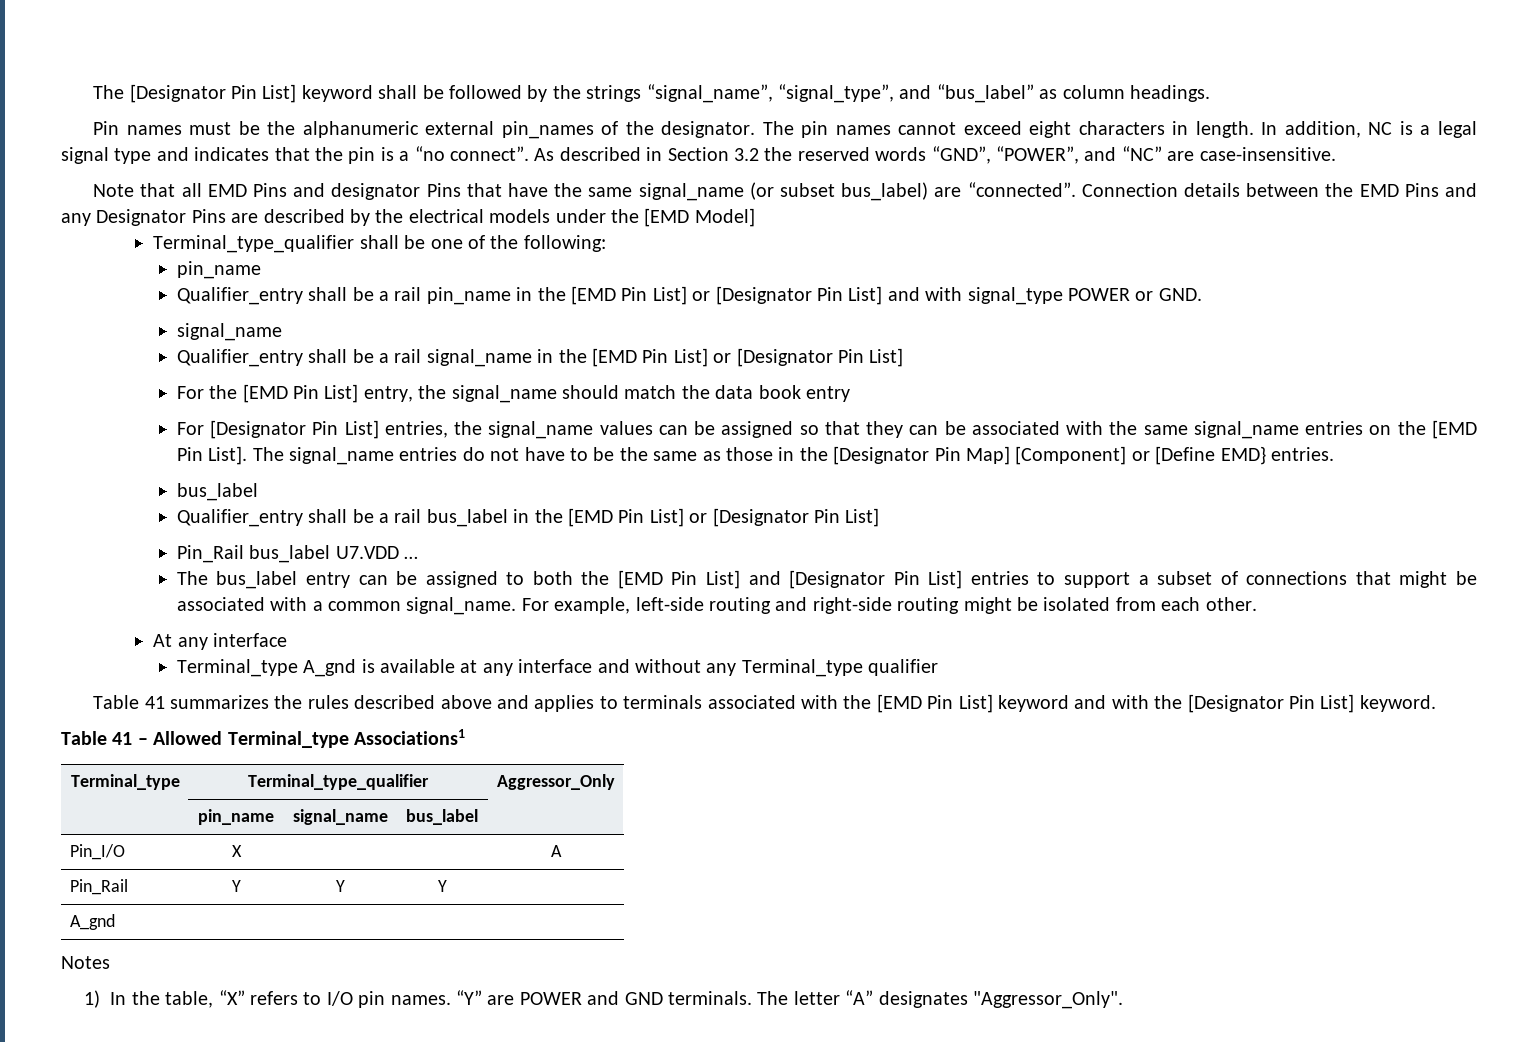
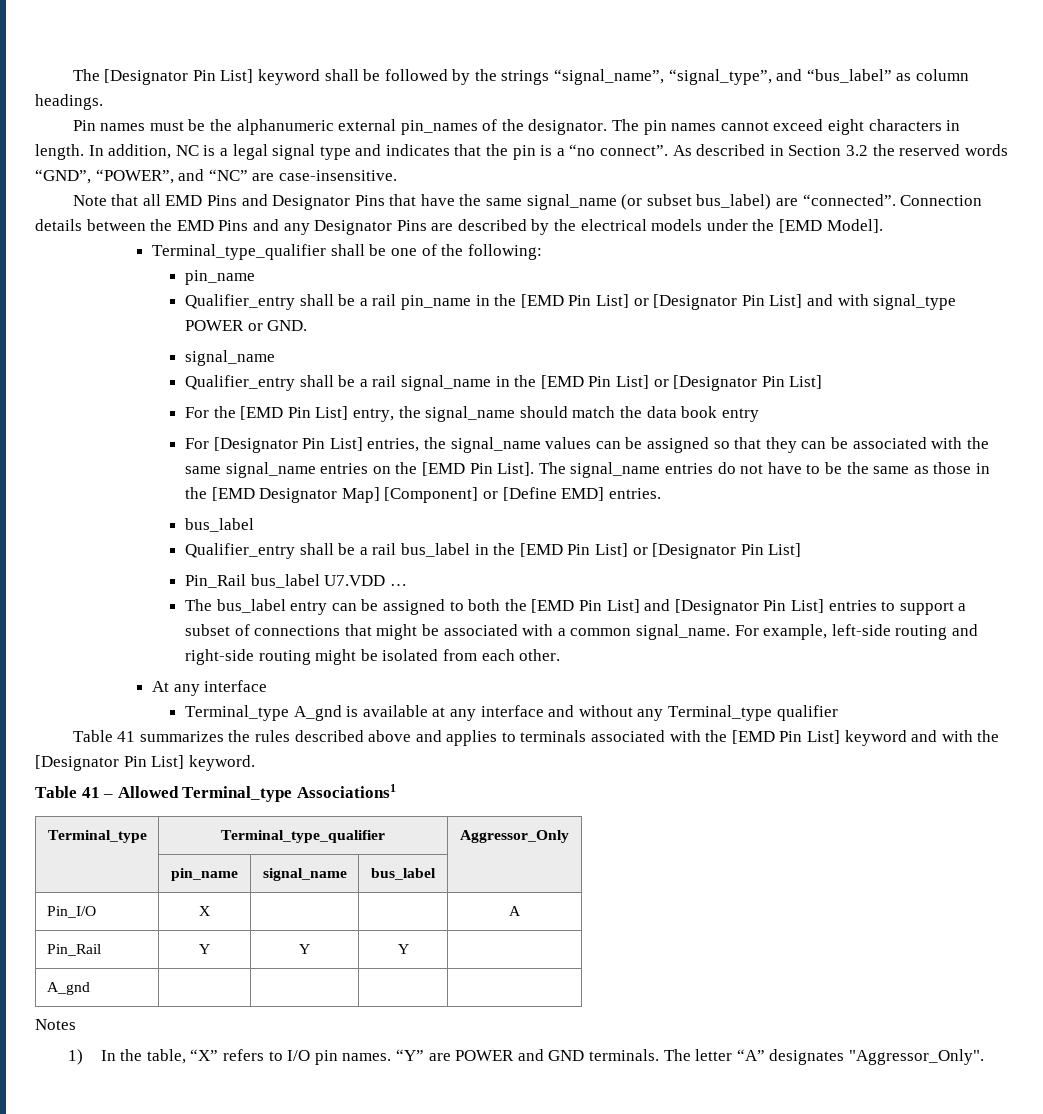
[331,183,421,200] designator -> [272,195,351,210] Designator
[694,208,755,227] Model] -> [826,219,883,233] Model].
[833,446,961,465] [Designator Pin -> [211,487,338,503] [EMD Designator
[1220,446,1266,465] EMD} -> [561,487,605,501] EMD]

